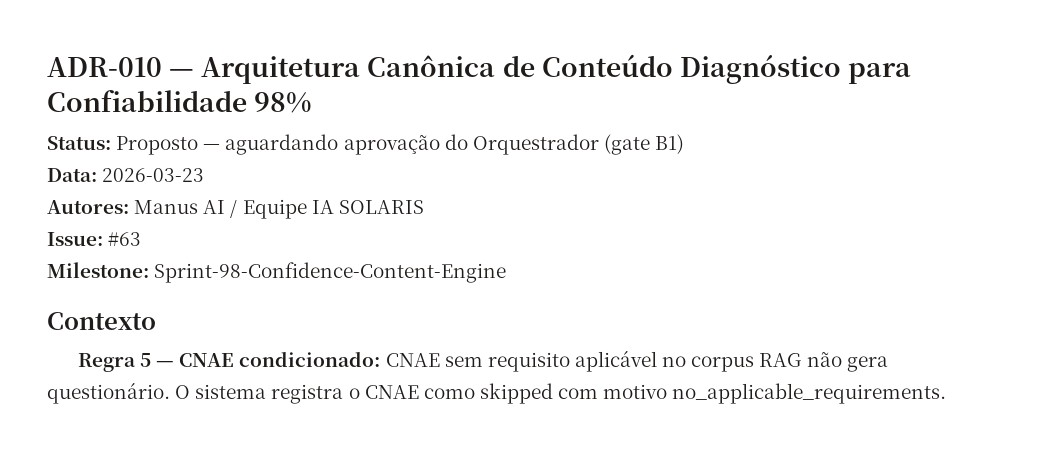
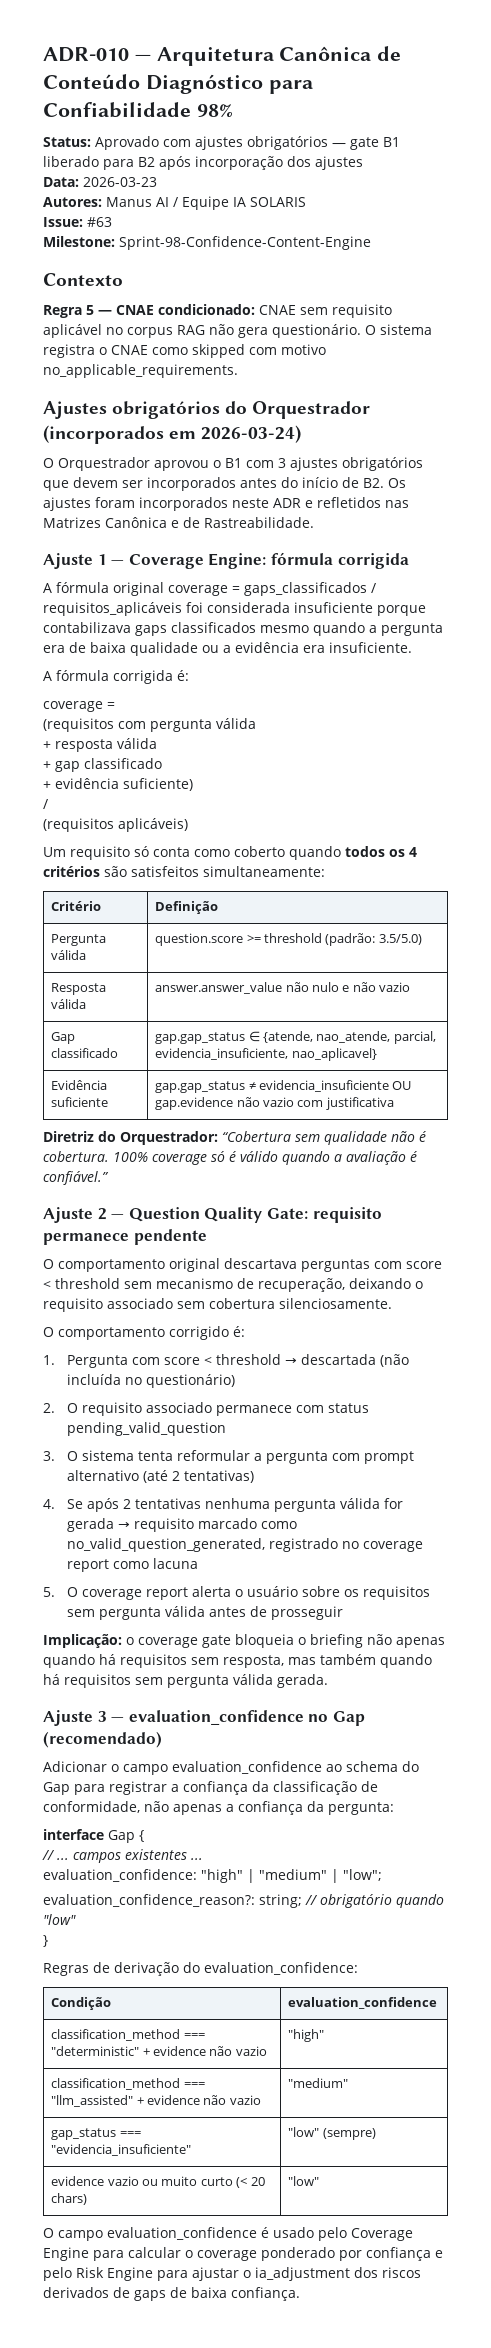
[116,134,685,155] Proposto — aguardando aprovação do Orquestrador (gate B1) -> [95,136,400,150] [43,156,363,170] Aprovado com ajustes obrigatórios — gate B1 liberado para B2 após incorporação dos ajustes
(947, 393) none -> [43,401,371,419] [43,425,302,444] [43,457,423,471] [43,477,406,491] [43,497,409,511] [43,517,314,528] [43,552,409,569] [43,582,376,596] [43,602,426,616] [43,622,443,636] [43,642,412,656] [43,670,189,684] [43,701,115,712] [43,718,256,732] [43,738,157,752] [43,758,162,772] [43,778,193,791] [43,799,48,809] [43,818,188,832] [43,846,417,860] [43,866,325,877] [51,901,102,911] [155,901,219,914] [51,934,107,946] [51,950,87,960] [155,933,422,946] [51,983,107,995] [51,999,87,1009] [155,982,411,994] [51,1032,76,1044] [51,1048,119,1058] [155,1031,436,1044] [155,1048,377,1061] [51,1080,108,1090] [51,1097,109,1107] [155,1080,412,1093] [155,1097,394,1110] [43,1131,426,1145] [43,1151,417,1165] [43,1171,109,1185] [43,1207,382,1223] [43,1229,207,1245] [43,1258,442,1272] [43,1278,423,1292] [43,1298,392,1312] [43,1326,245,1340] [43,1354,410,1368] [67,1374,236,1388] [43,1402,370,1416] [67,1422,227,1436] [43,1450,415,1464] [67,1470,255,1483] [43,1498,404,1512] [67,1518,298,1532] [67,1538,424,1552] [67,1558,199,1572] [43,1586,431,1600] [67,1606,344,1620] [43,1634,445,1648] [43,1654,432,1668] [43,1674,328,1688] [43,1710,365,1726] [43,1731,162,1748] [43,1761,419,1775] [43,1781,378,1795] [43,1801,394,1815] [43,1829,144,1843] [42,1849,203,1863] [43,1869,382,1883] [43,1894,444,1908] [43,1914,76,1925] [43,1935,48,1947] [43,1962,358,1976] [51,1997,112,2010] [288,1997,438,2009] [51,2029,205,2041] [51,2046,267,2056] [288,2029,325,2042] [51,2078,205,2090] [51,2095,261,2107] [288,2078,349,2088] [51,2128,141,2140] [51,2144,192,2156] [288,2127,376,2140] [51,2176,265,2188] [51,2193,88,2205] [288,2176,320,2186] [43,2227,413,2241] [43,2247,443,2261] [43,2267,421,2281] [43,2287,300,2301] // Ajustes obrigatórios do Orquestrador (incorporados em 2026-03-24) // O Orquestrador aprovou o B1 com 3 ajustes obrigatórios que devem ser incorporados antes do início de B2. Os ajustes foram incorporados neste ADR e refletidos nas Matrizes Canônica e de Rastreabilidade. // Ajuste 1 — Coverage Engine: fórmula corrigida // A fórmula original coverage = gaps_classificados / requisitos_aplicáveis foi considerada insuficiente porque contabilizava gaps classificados mesmo quando a pergunta era de baixa qualidade ou a evidência era insuficiente. // A fórmula corrigida é: // coverage = // (requisitos com pergunta válida // + resposta válida // + gap classificado // + evidência suficiente) // / // (requisitos aplicáveis) // Um requisito só conta como coberto quando todos os 4 critérios são satisfeitos simultaneamente: // Critério | Definição // Pergunta válida | question.score >= threshold (padrão: 3.5/5.0) // Resposta válida | answer.answer_value não nulo e não vazio // Gap classificado | gap.gap_status ∈ {atende, nao_atende, parcial, evidencia_insuficiente, nao_aplicavel} // Evidência suficiente | gap.gap_status ≠ evidencia_insuficiente OU gap.evidence não vazio com justificativa // Diretriz do Orquestrador: “Cobertura sem qualidade não é cobertura. 100% coverage só é válido quando a avaliação é confiável.” // Ajuste 2 — Question Quality Gate: requisito permanece pendente // O comportamento original descartava perguntas com score < threshold sem mecanismo de recuperação, deixando o requisito associado sem cobertura silenciosamente. // O comportamento corrigido é: // 1. Pergunta com score < threshold → descartada (não incluída no questionário) // 2. O requisito associado permanece com status pending_valid_question // 3. O sistema tenta reformular a pergunta com prompt alternativo (até 2 tentativas) // 4. Se após 2 tentativas nenhuma pergunta válida for gerada → requisito marcado como no_valid_question_generated, registrado no coverage report como lacuna // 5. O coverage report alerta o usuário sobre os requisitos sem pergunta válida antes de prosseguir // Implicação: o coverage gate bloqueia o briefing não apenas quando há requisitos sem resposta, mas também quando há requisitos sem pergunta válida gerada. // Ajuste 3 — evaluation_confidence no Gap (recomendado) // Adicionar o campo evaluation_confidence ao schema do Gap para registrar a confiança da classificação de conformidade, não apenas a confiança da pergunta: // interface Gap { // // ... campos existentes ... // evaluation_confidence: "high" | "medium" | "low"; // evaluation_confidence_reason?: string; // obrigatório quando "low" // } // Regras de derivação do evaluation_confidence: // Condição | evaluation_confidence // classification_method === "deterministic" + evidence não vazio | "high" // classification_method === "llm_assisted" + evidence não vazio | "medium" // gap_status === "evidencia_insuficiente" | "low" (sempre) // evidence vazio ou muito curto (< 20 chars) | "low" // O campo evaluation_confidence é usado pelo Coverage Engine para calcular o coverage ponderado por confiança e pelo Risk Engine para ajustar o ia_adjustment dos riscos derivados de gaps de baixa confiança.

